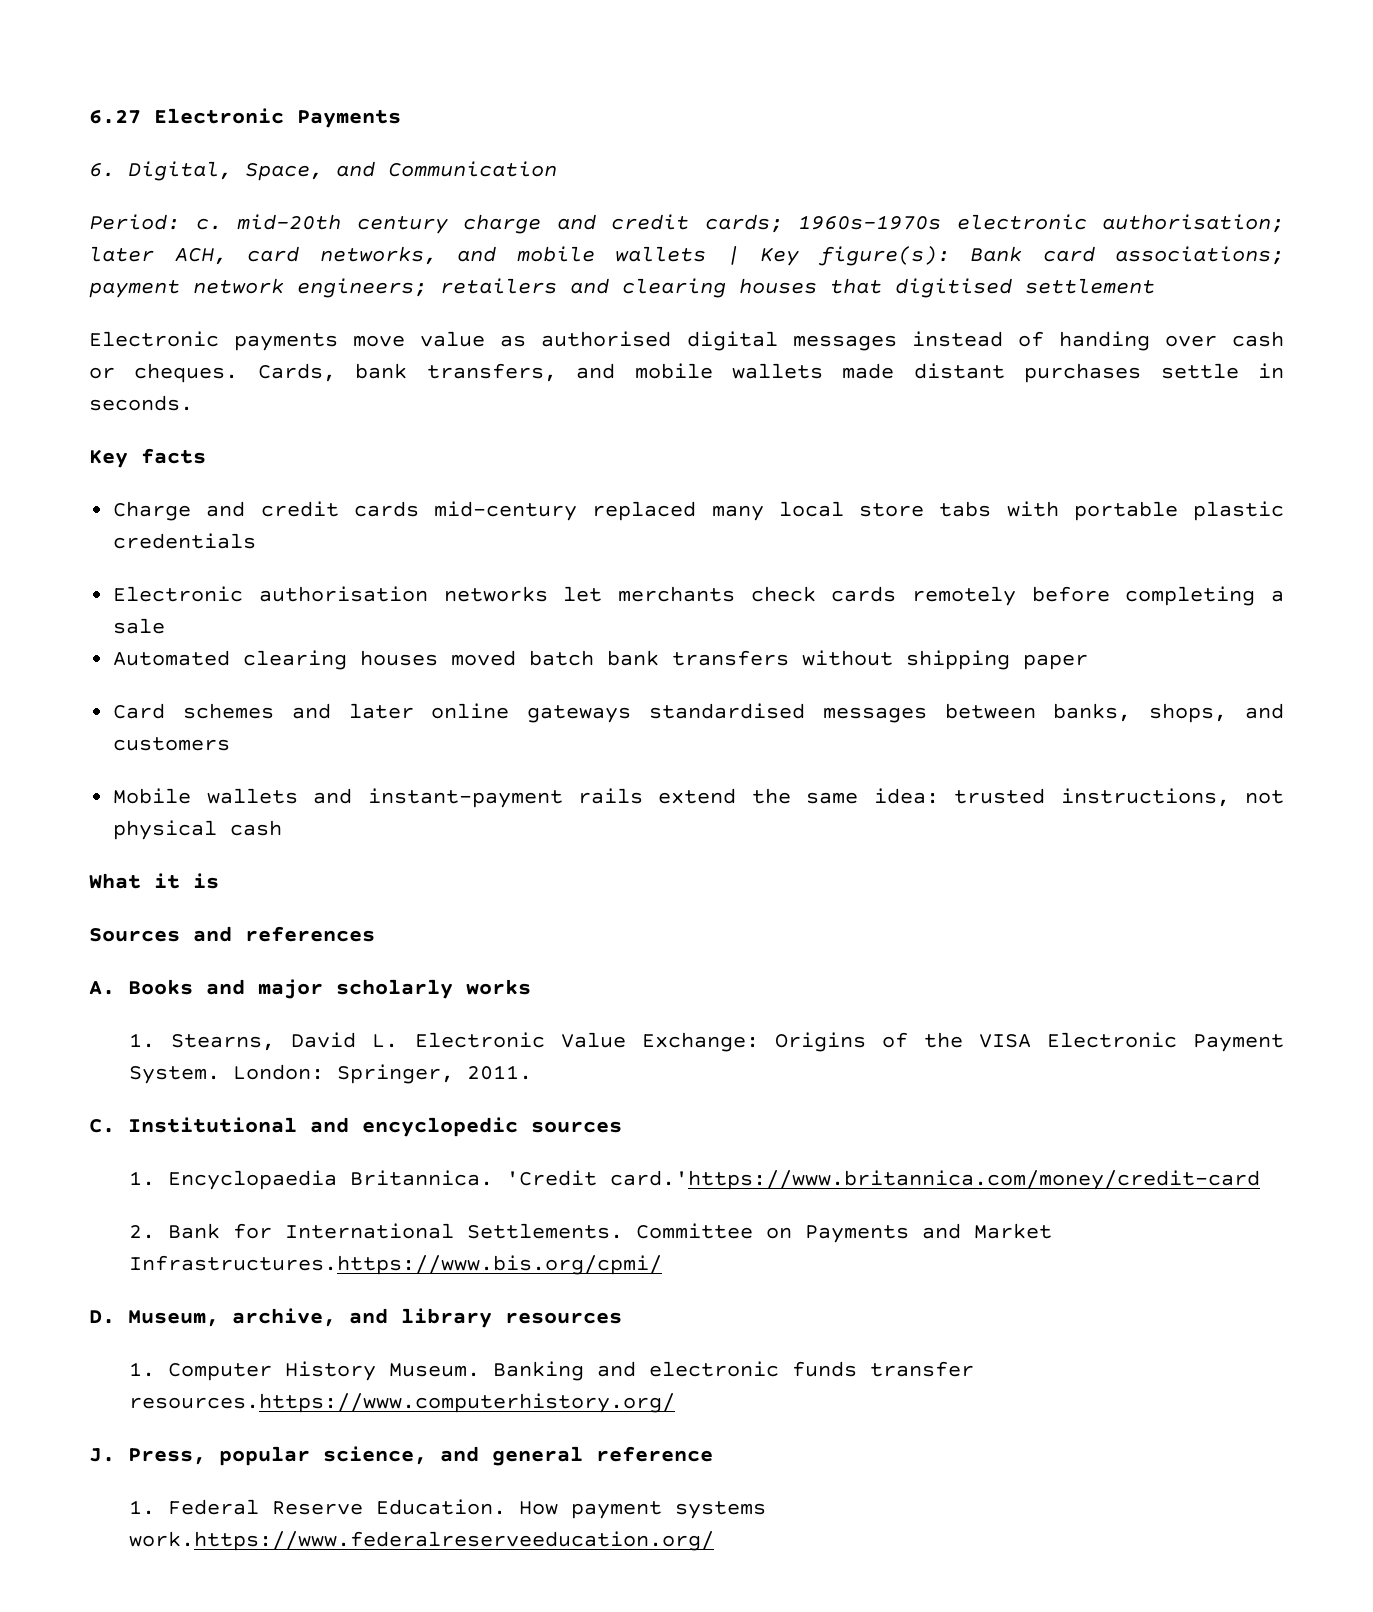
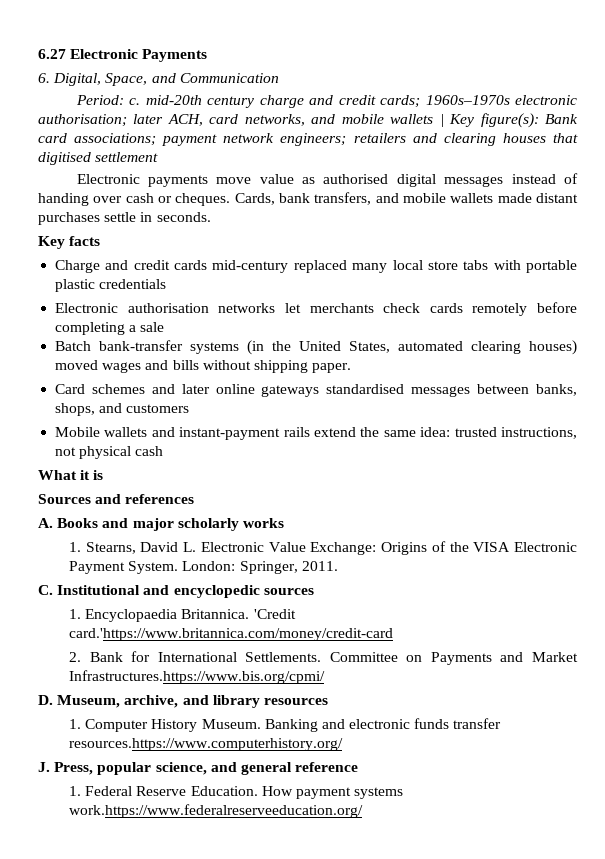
[113,650,790,670] Automated clearing houses moved batch bank transfers -> [55,340,578,355] [55,360,199,373] Batch bank-transfer systems (in the United States, automated clearing houses) moved wages and bills
[1023,654,1089,670] paper -> [312,363,352,373] paper.

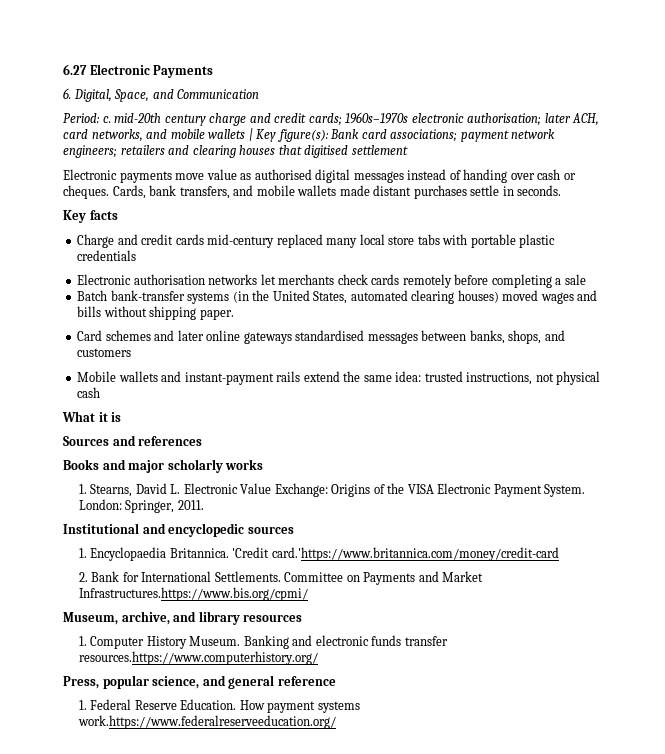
[38,518,53,528] A. -> (203, 441) none
[38,585,53,595] C. -> (204, 505) none
[38,695,53,705] D. -> (308, 594) none
[38,762,50,772] J. -> (318, 658) none

